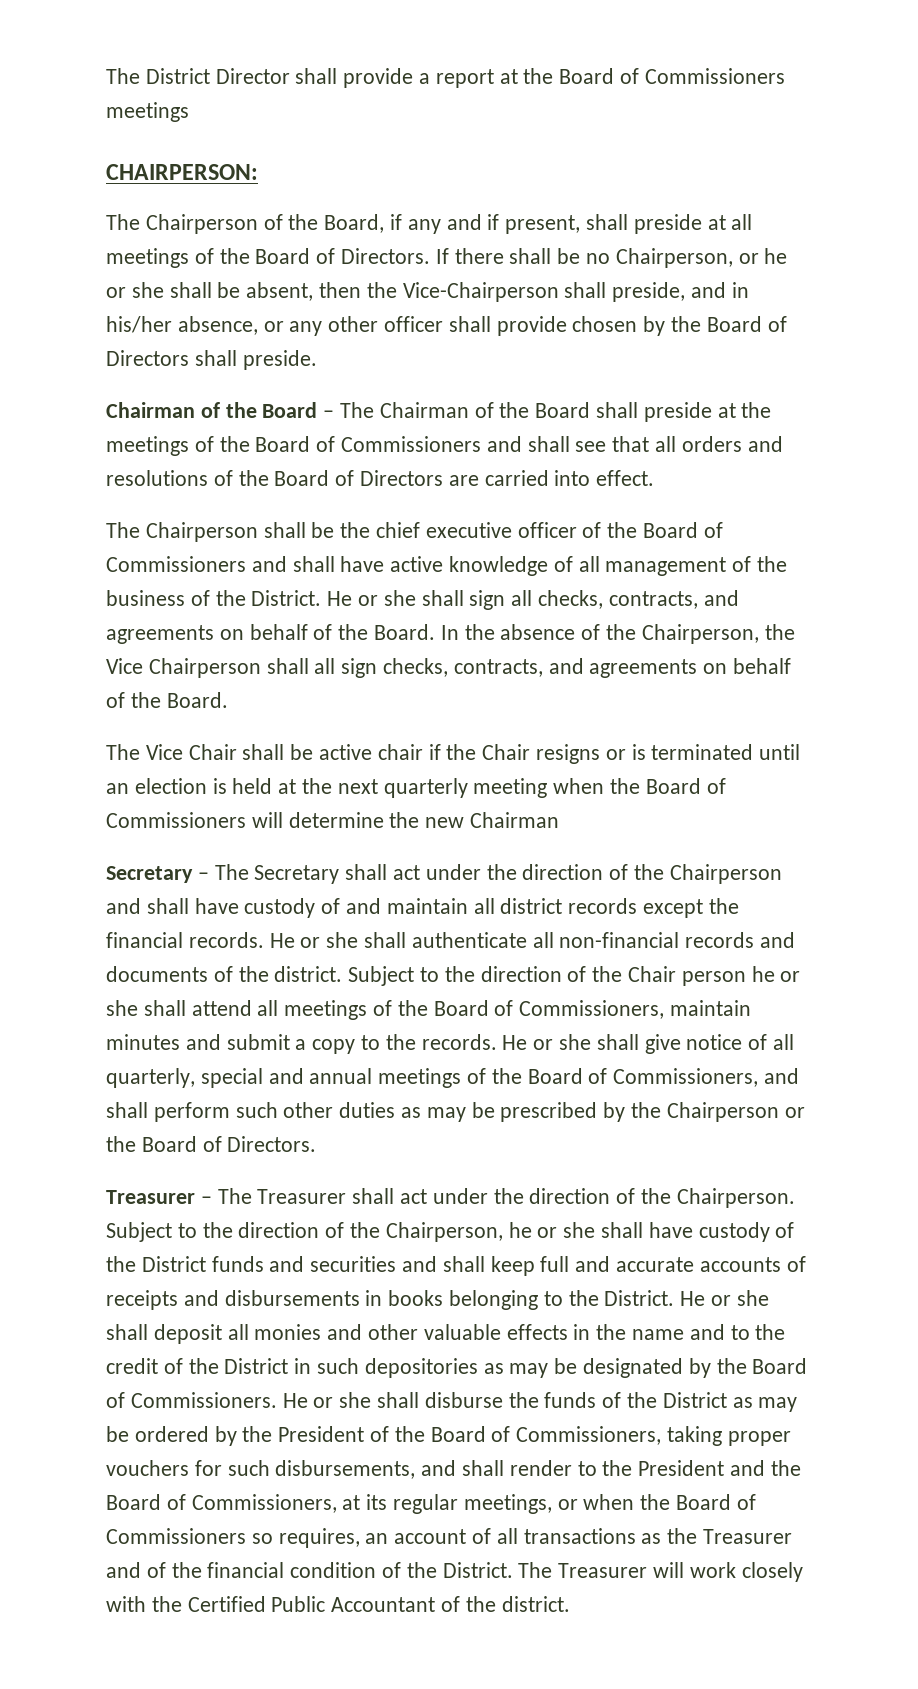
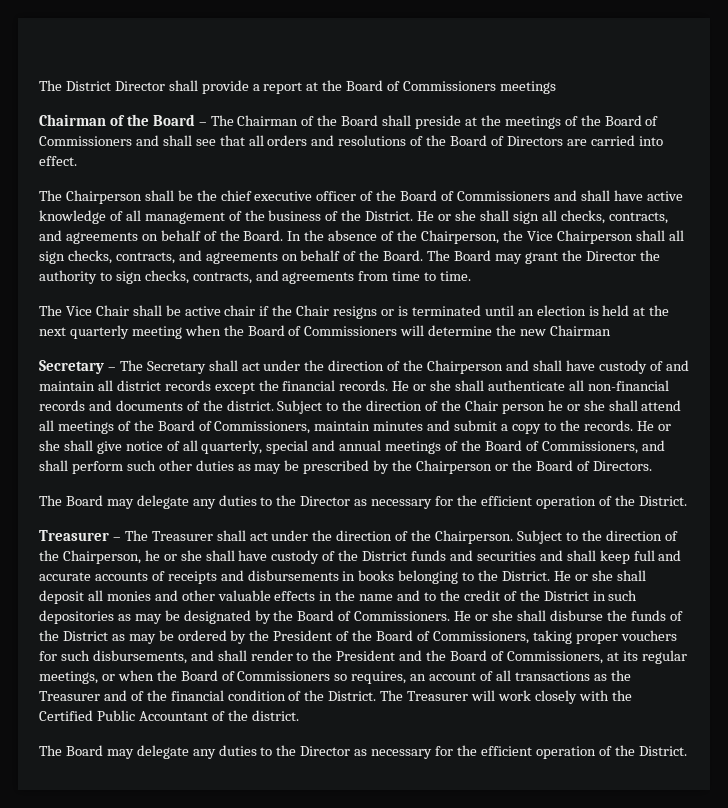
[106,164,258,180] [106,214,753,234] [106,248,788,268] [106,282,749,302] [106,316,787,336] [106,350,317,370] // CHAIRPERSON: // The Chairperson of the Board, if any and if present, shall preside at all meetings of the Board of Directors. If there shall be no Chairperson, or he or she shall be absent, then the Vice-Chairperson shall preside, and in his/her absence, or any other officer shall provide chosen by the Board of Directors shall preside. -> (556, 87) none
(228, 700) none -> [427,250,660,264] [39,270,472,284] The Board may grant the Director the authority to sign checks, contracts, and agreements from time to time.
(317, 1144) none -> [39,495,687,509] // The Board may delegate any duties to the Director as necessary for the efficient operation of the District.
(570, 1604) none -> [39,745,687,759] // The Board may delegate any duties to the Director as necessary for the efficient operation of the District.

